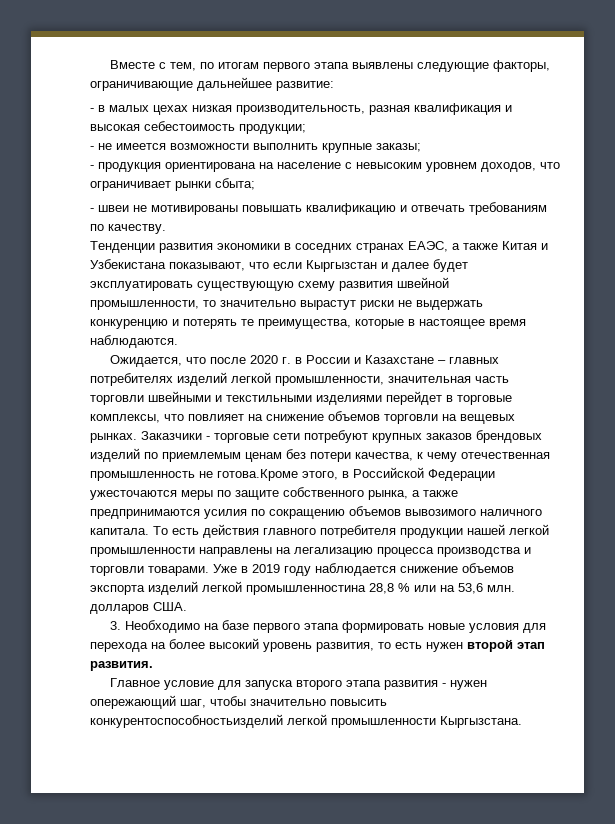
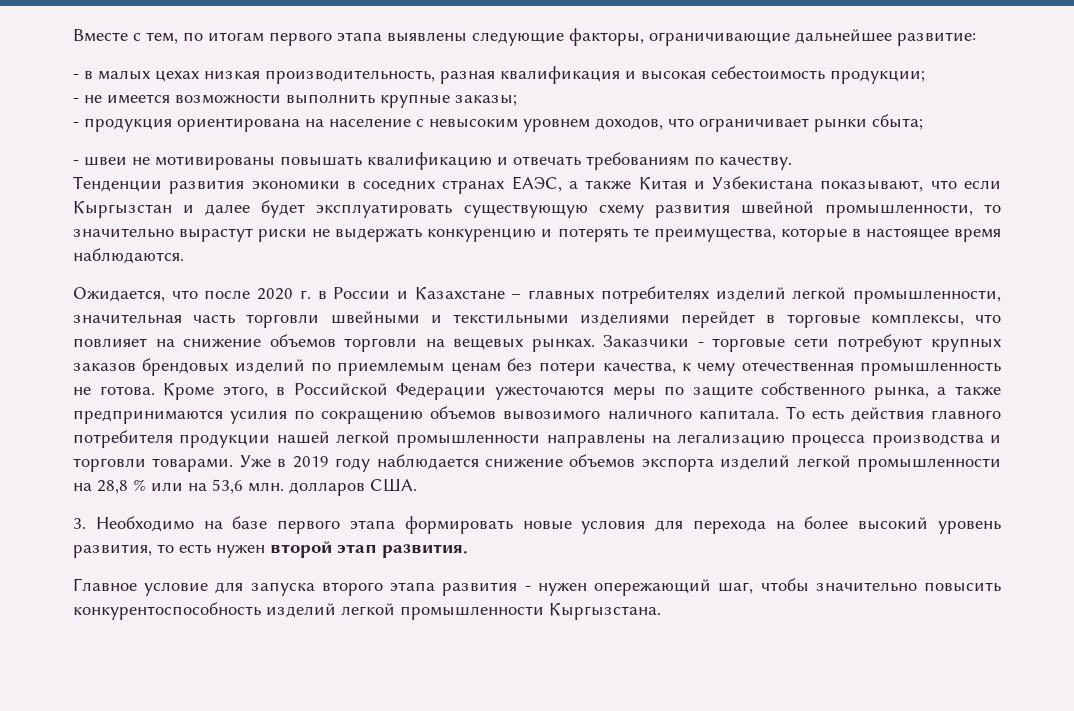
[217,469,298,481] готова.Кроме -> [99,383,215,400] готова. Кроме
[246,585,366,595] промышленностина -> [856,458,1001,472] [73,483,92,491] промышленности на
[90,714,283,728] конкурентоспособностьизделий -> [73,602,336,620] конкурентоспособность изделий

